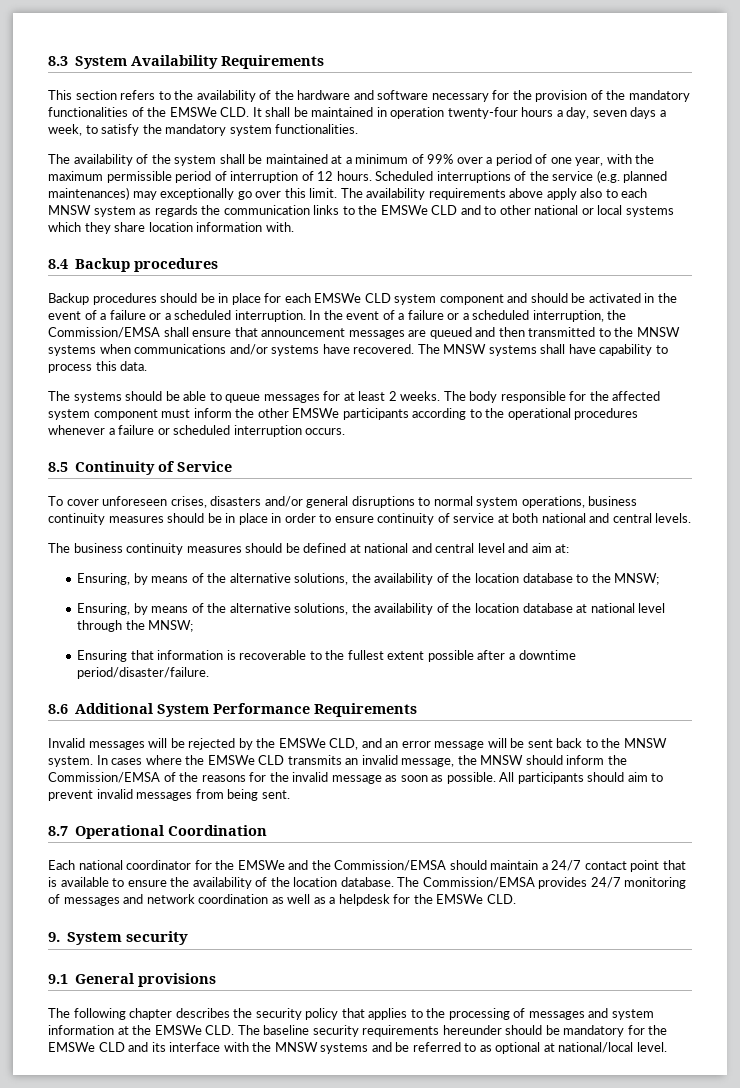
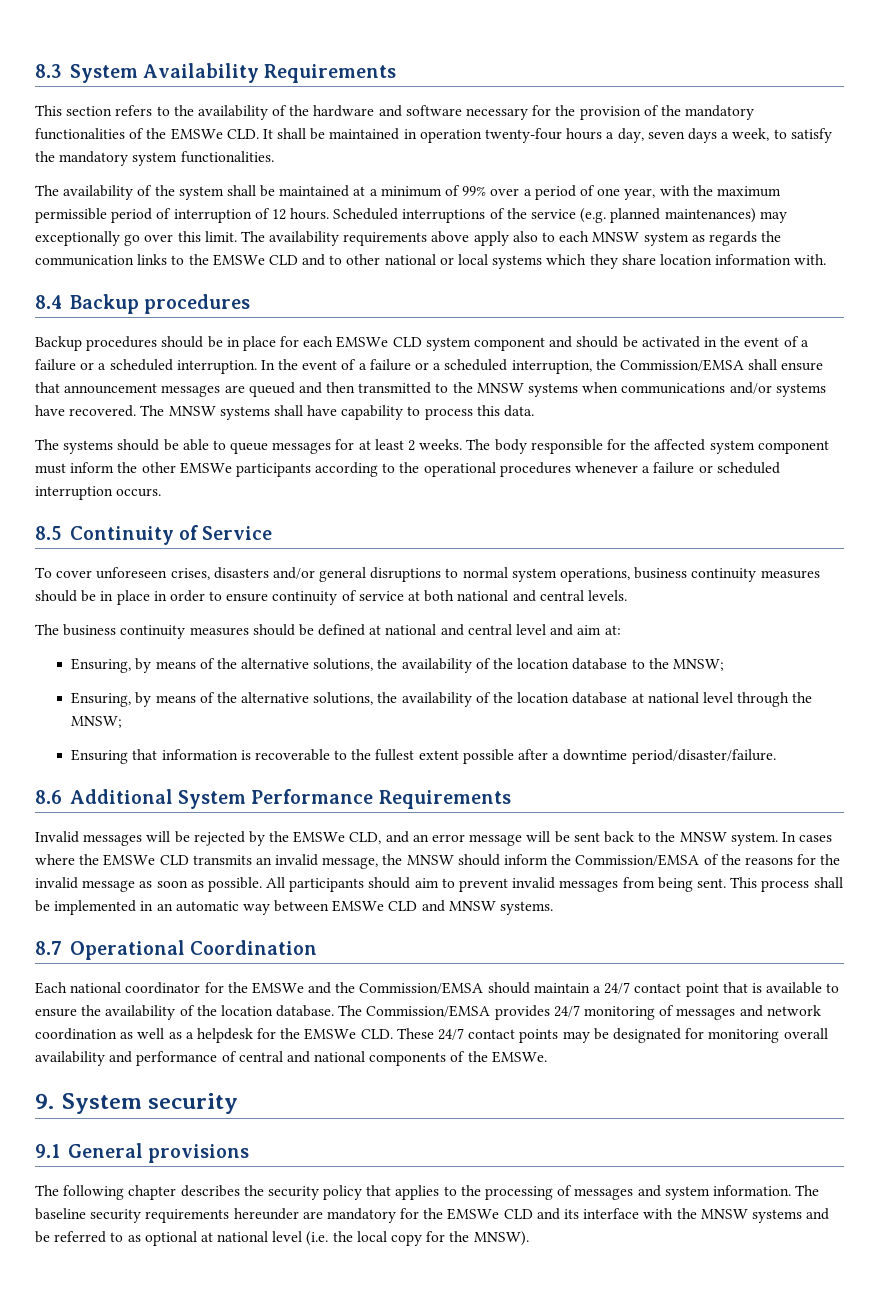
(290, 794) none -> [730,877,843,892] [35,900,554,915] This process shall be implemented in an automatic way between EMSWe CLD and MNSW systems.
(516, 899) none -> [396,1028,828,1043] [35,1051,547,1066] These 24/7 contact points may be designated for monitoring overall availability and performance of central and national components of the EMSWe.
[48,1025,235,1035] information at the EMSWe CLD. -> [712,1185,791,1196] information.
[505,1025,560,1035] should be -> [302,1211,323,1219] are
[558,1042,667,1053] national/local level. -> [217,1231,529,1246] national level (i.e. the local copy for the MNSW).

